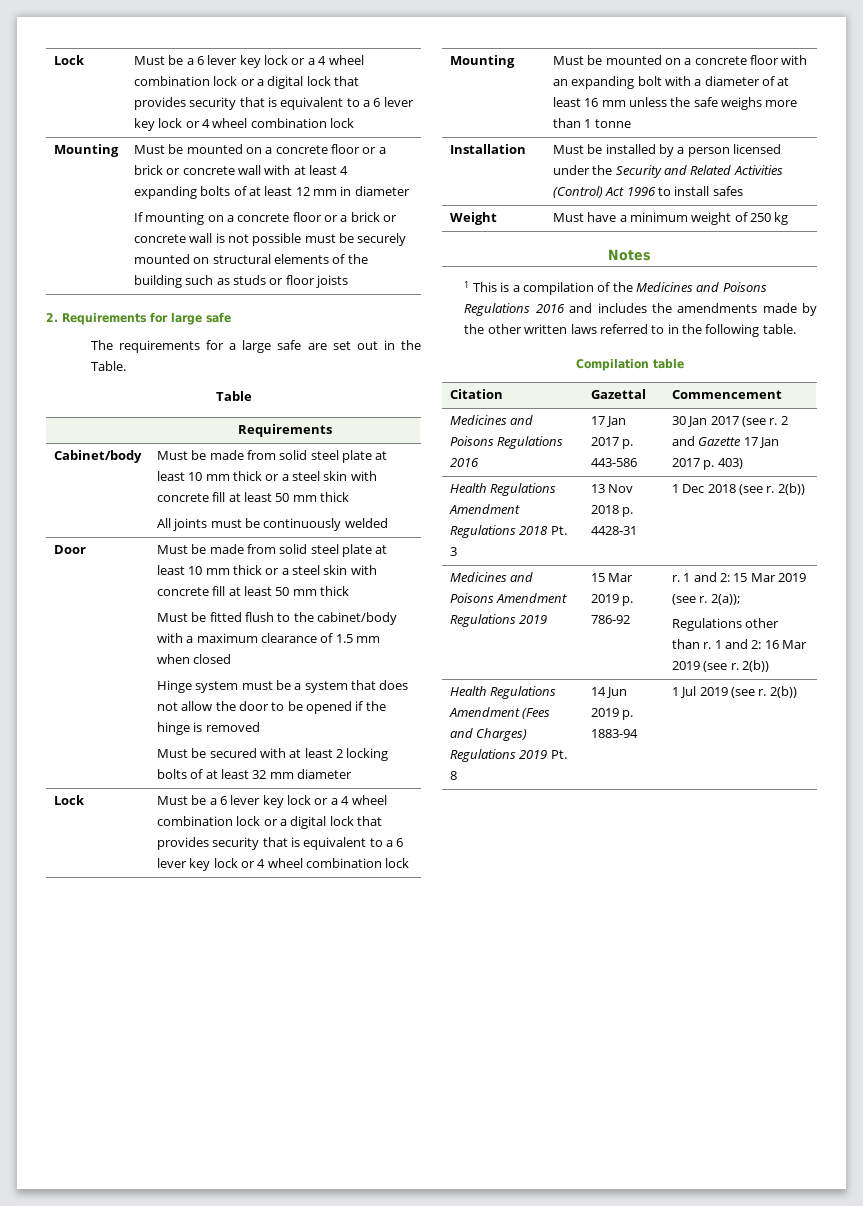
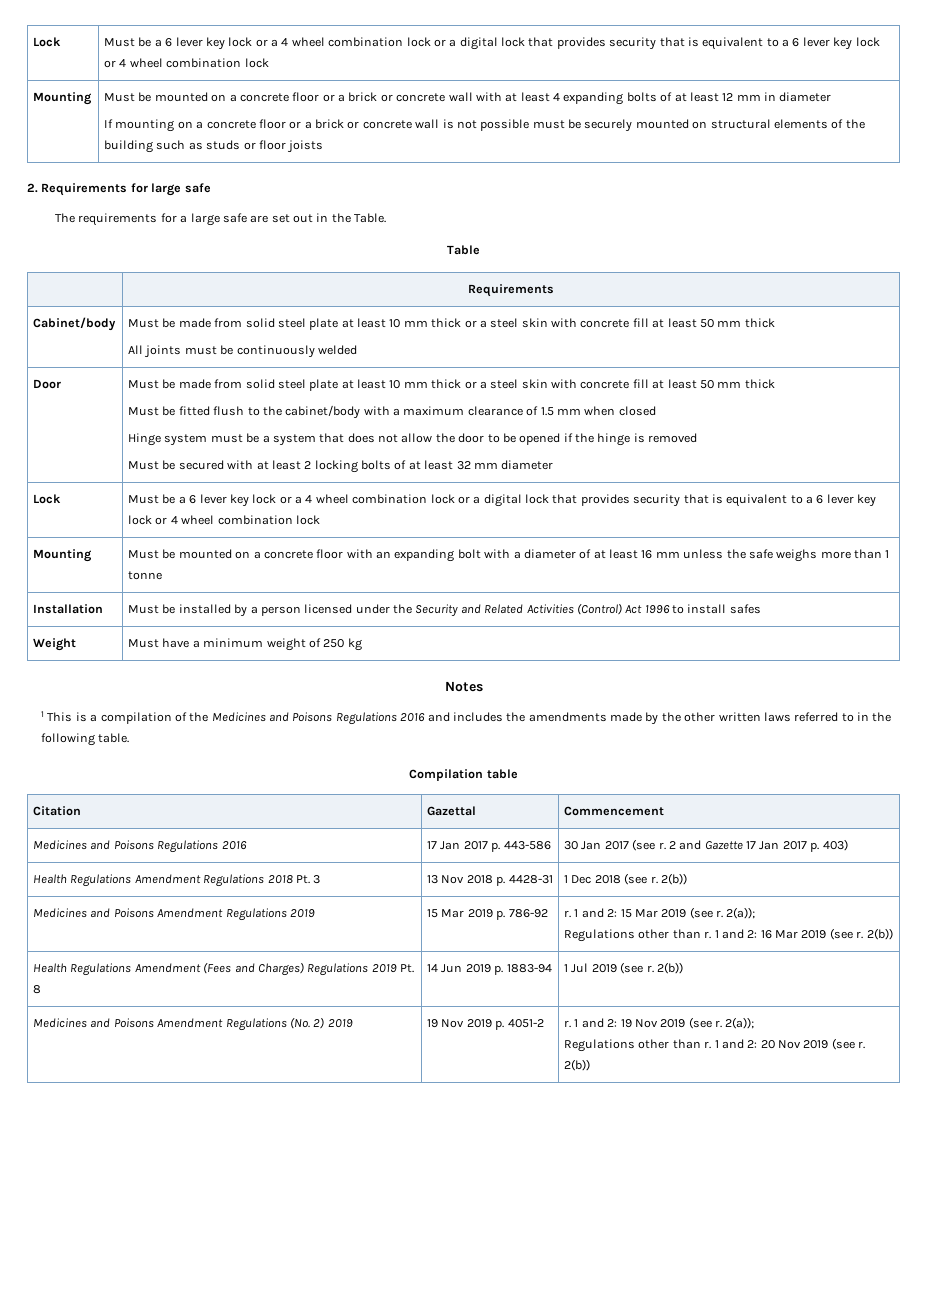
(797, 692) none -> [33,1017,353,1031] [427,1019,544,1030] [564,1017,755,1029] [564,1038,866,1052] [564,1059,591,1071] // Medicines and Poisons Amendment Regulations (No. 2) 2019 | 19 Nov 2019 p. 4051-2 | r. 1 and 2: 19 Nov 2019 (see r. 2(a)); // Regulations other than r. 1 and 2: 20 Nov 2019 (see r. 2(b))

